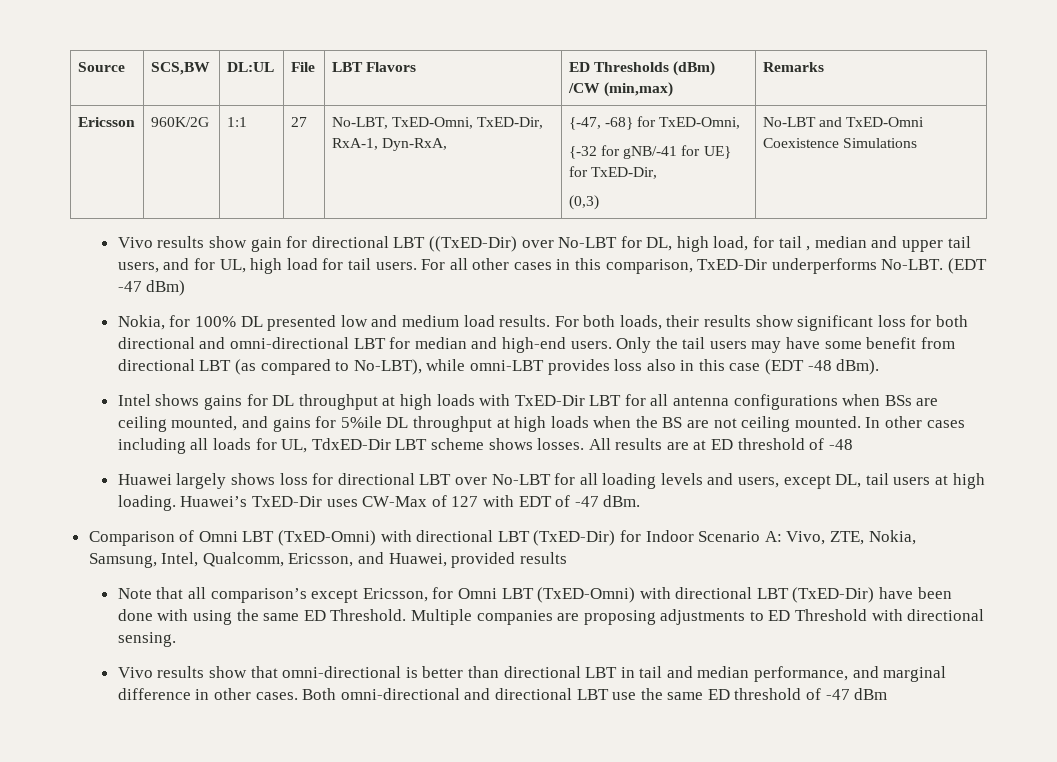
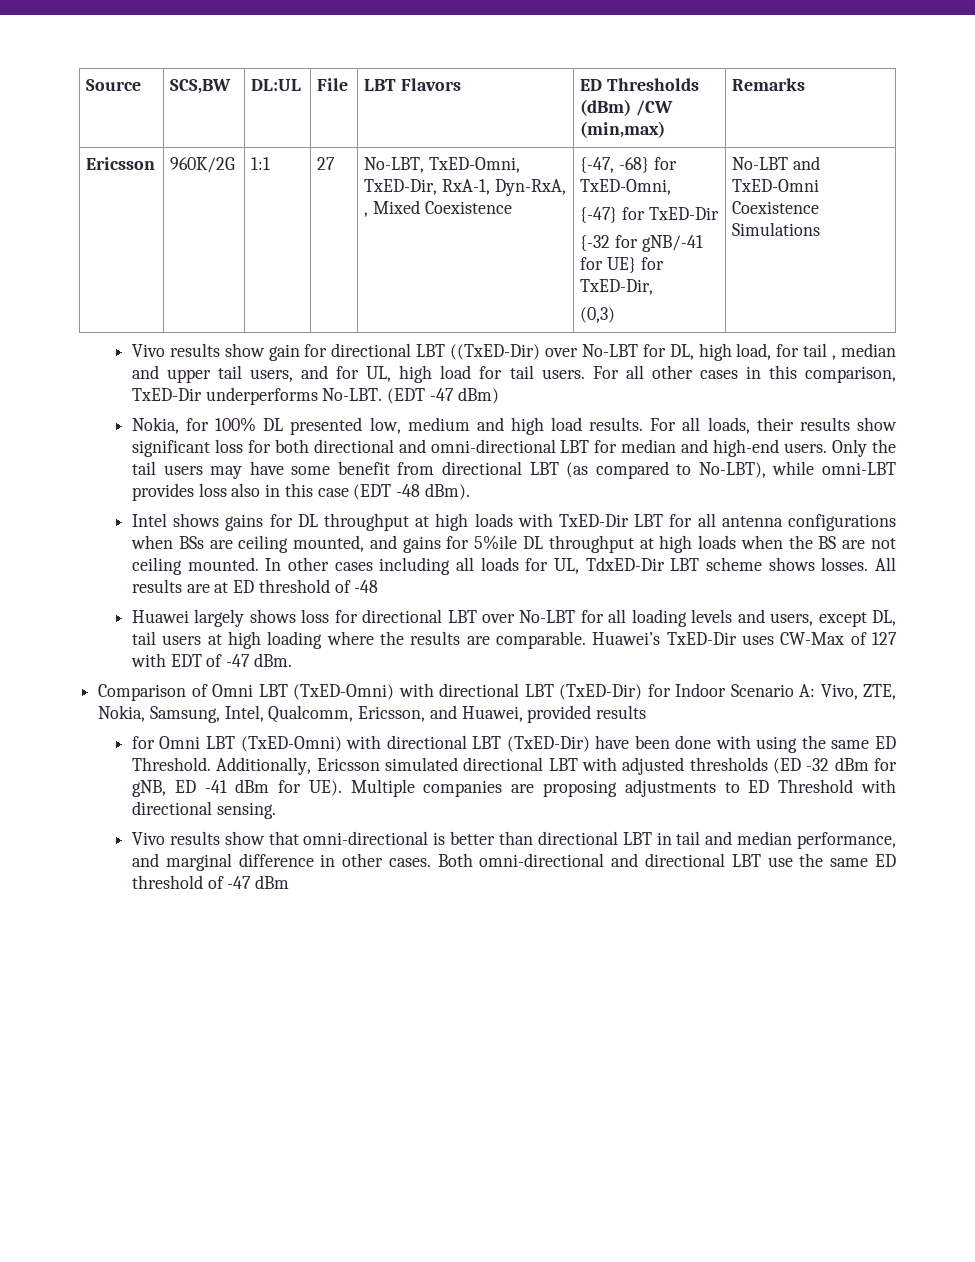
(448, 144) none -> [364,200,512,217] , Mixed Coexistence
(741, 123) none -> [580,207,719,223] // {-47} for TxED-Dir
[340,315,459,327] low and medium -> [369,417,544,435] low, medium and high
[583,315,616,327] both -> [682,417,701,431] all
[117,495,176,511] loading. -> [267,631,586,649] loading where the results are comparable.
[117,587,428,603] Note that all comparison’s except Ericsson, -> (647, 712) none
(407, 615) none -> [216,757,898,775] [131,779,342,797] Additionally, Ericsson simulated directional LBT with adjusted thresholds (ED -32 dBm for gNB, ED -41 dBm for UE).

